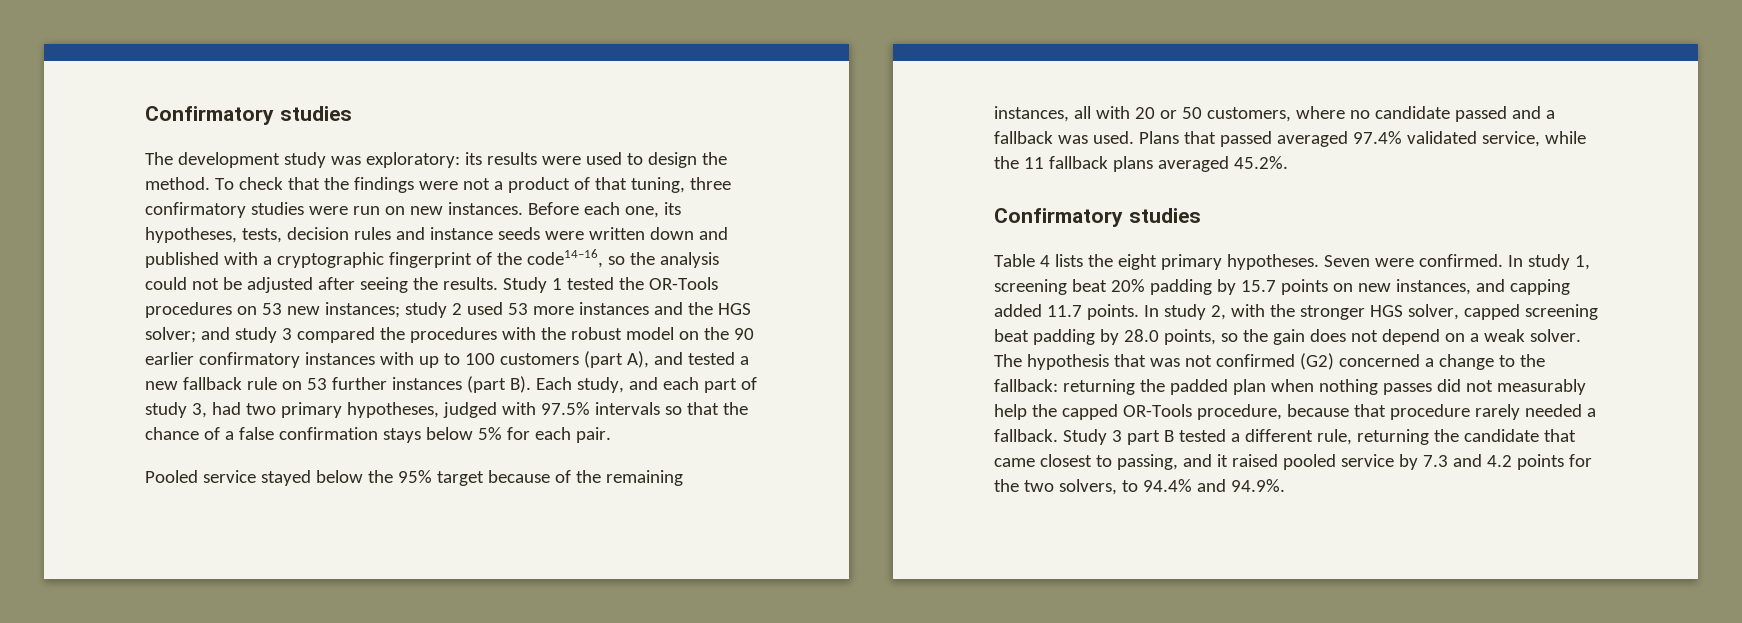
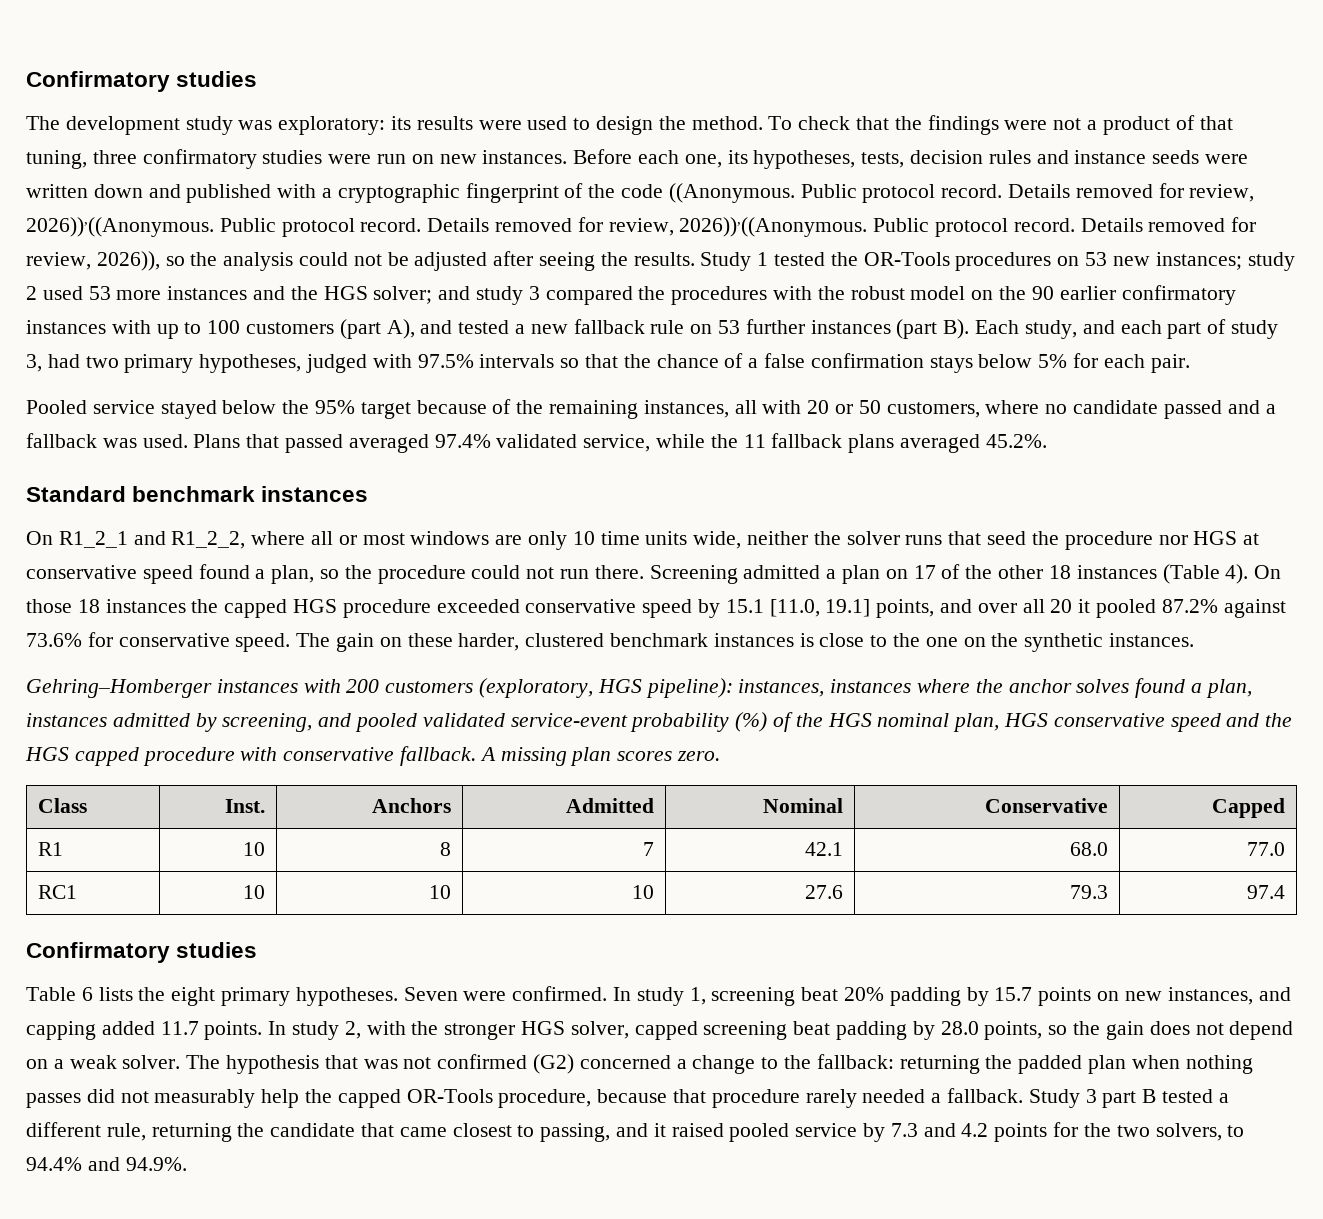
[526,249,603,268] code14–16, -> [621,183,1255,203] [26,217,1257,237] [26,251,160,271] code ((Anonymous. Public protocol record. Details removed for review, 2026)),((Anonymous. Public protocol record. Details removed for review, 2026)),((Anonymous. Public protocol record. Details removed for review, 2026)),
(1288, 162) none -> [26,486,369,502] [26,531,1260,550] [26,564,1282,584] [26,599,1286,618] [26,632,1195,652] [26,678,1252,698] [26,712,1293,732] [25,746,721,766] [38,798,88,813] [224,799,265,813] [371,798,451,813] [565,798,654,813] [762,798,843,813] [984,798,1108,813] [1211,798,1285,818] [38,842,64,856] [242,842,265,856] [439,842,451,856] [642,842,654,856] [804,842,843,856] [1069,842,1108,856] [1246,842,1285,856] [38,885,78,899] [242,885,265,899] [428,885,451,899] [631,885,654,899] [804,885,843,899] [1069,885,1108,899] [1246,885,1285,899] // Standard benchmark instances // On R1_2_1 and R1_2_2, where all or most windows are only 10 time units wide, neither the solver runs that seed the procedure nor HGS at conservative speed found a plan, so the procedure could not run there. Screening admitted a plan on 17 of the other 18 instances (Table 4). On those 18 instances the capped HGS procedure exceeded conservative speed by 15.1 [11.0, 19.1] points, and over all 20 it pooled 87.2% against 73.6% for conservative speed. The gain on these harder, clustered benchmark instances is close to the one on the synthetic instances. // Gehring–Homberger instances with 200 customers (exploratory, HGS pipeline): instances, instances where the anchor solves found a plan, instances admitted by screening, and pooled validated service-event probability (%) of the HGS nominal plan, HGS conservative speed and the HGS capped procedure with conservative fallback. A missing plan scores zero. // Class | Inst. | Anchors | Admitted | Nominal | Conservative | Capped // R1 | 10 | 8 | 7 | 42.1 | 68.0 | 77.0 // RC1 | 10 | 10 | 10 | 27.6 | 79.3 | 97.4
[1039,255,1050,267] 4 -> [81,987,93,1001] 6

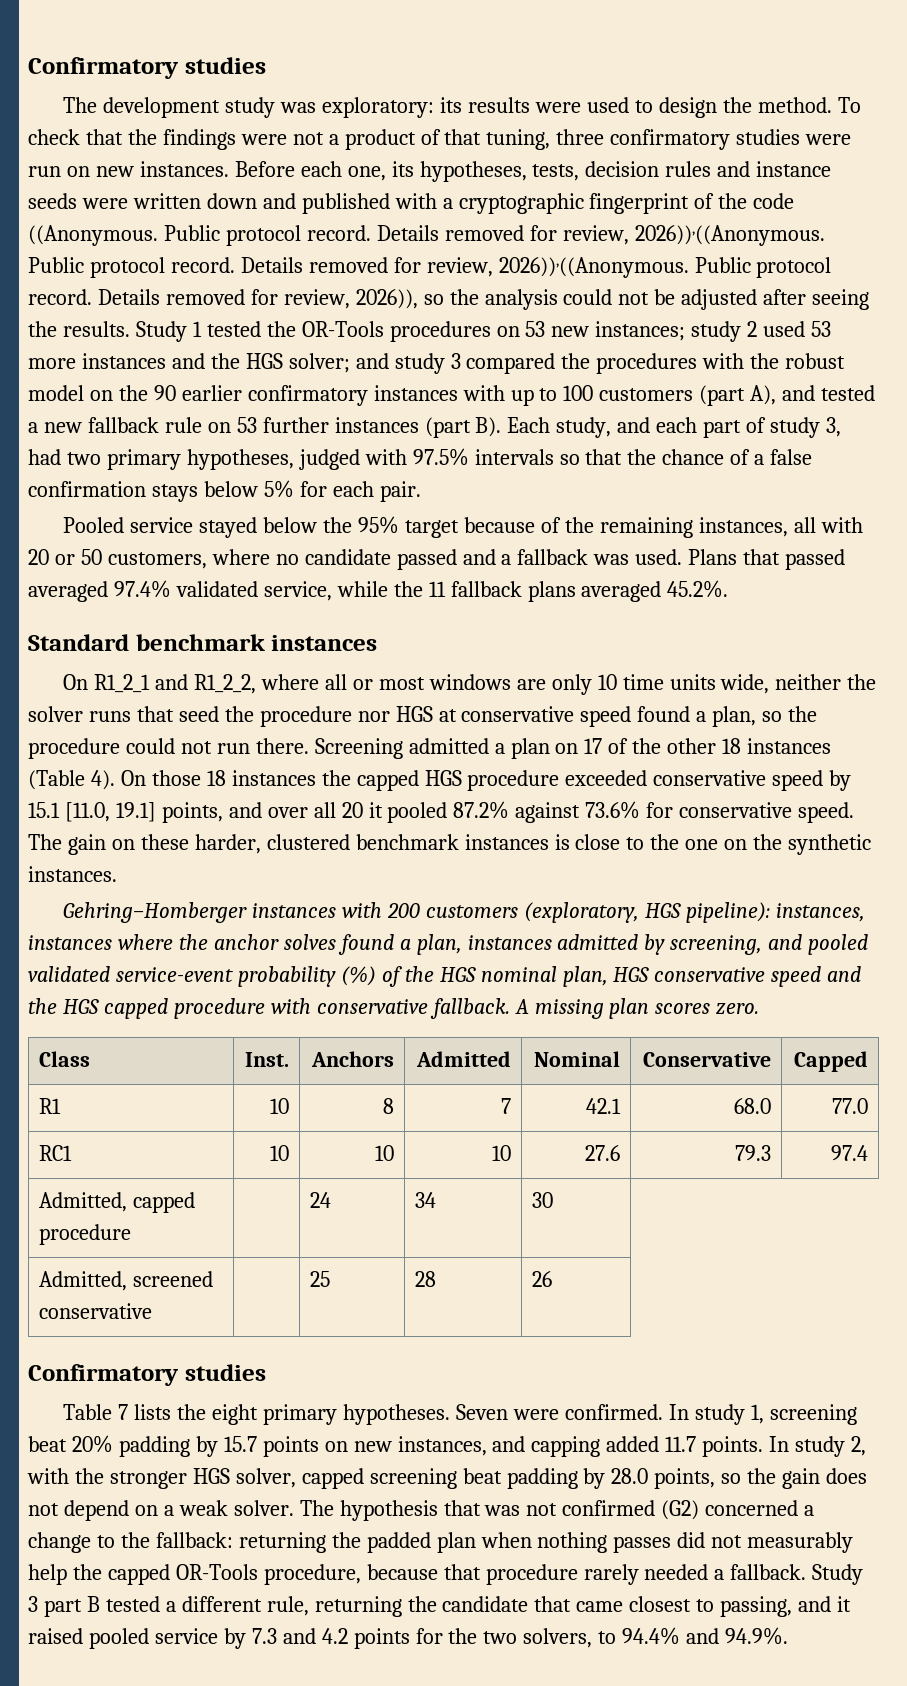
(1285, 892) none -> [38,1192,195,1213] [38,1224,131,1245] [309,1192,331,1208] [414,1192,436,1208] [531,1192,553,1208] [38,1271,213,1291] [38,1303,152,1319] [309,1271,330,1287] [414,1271,436,1287] [531,1271,552,1287] // Admitted, capped procedure | | 24 | 34 | 30 // Admitted, screened conservative | | 25 | 28 | 26
[81,987,93,1001] 6 -> [118,1404,129,1420] 7

